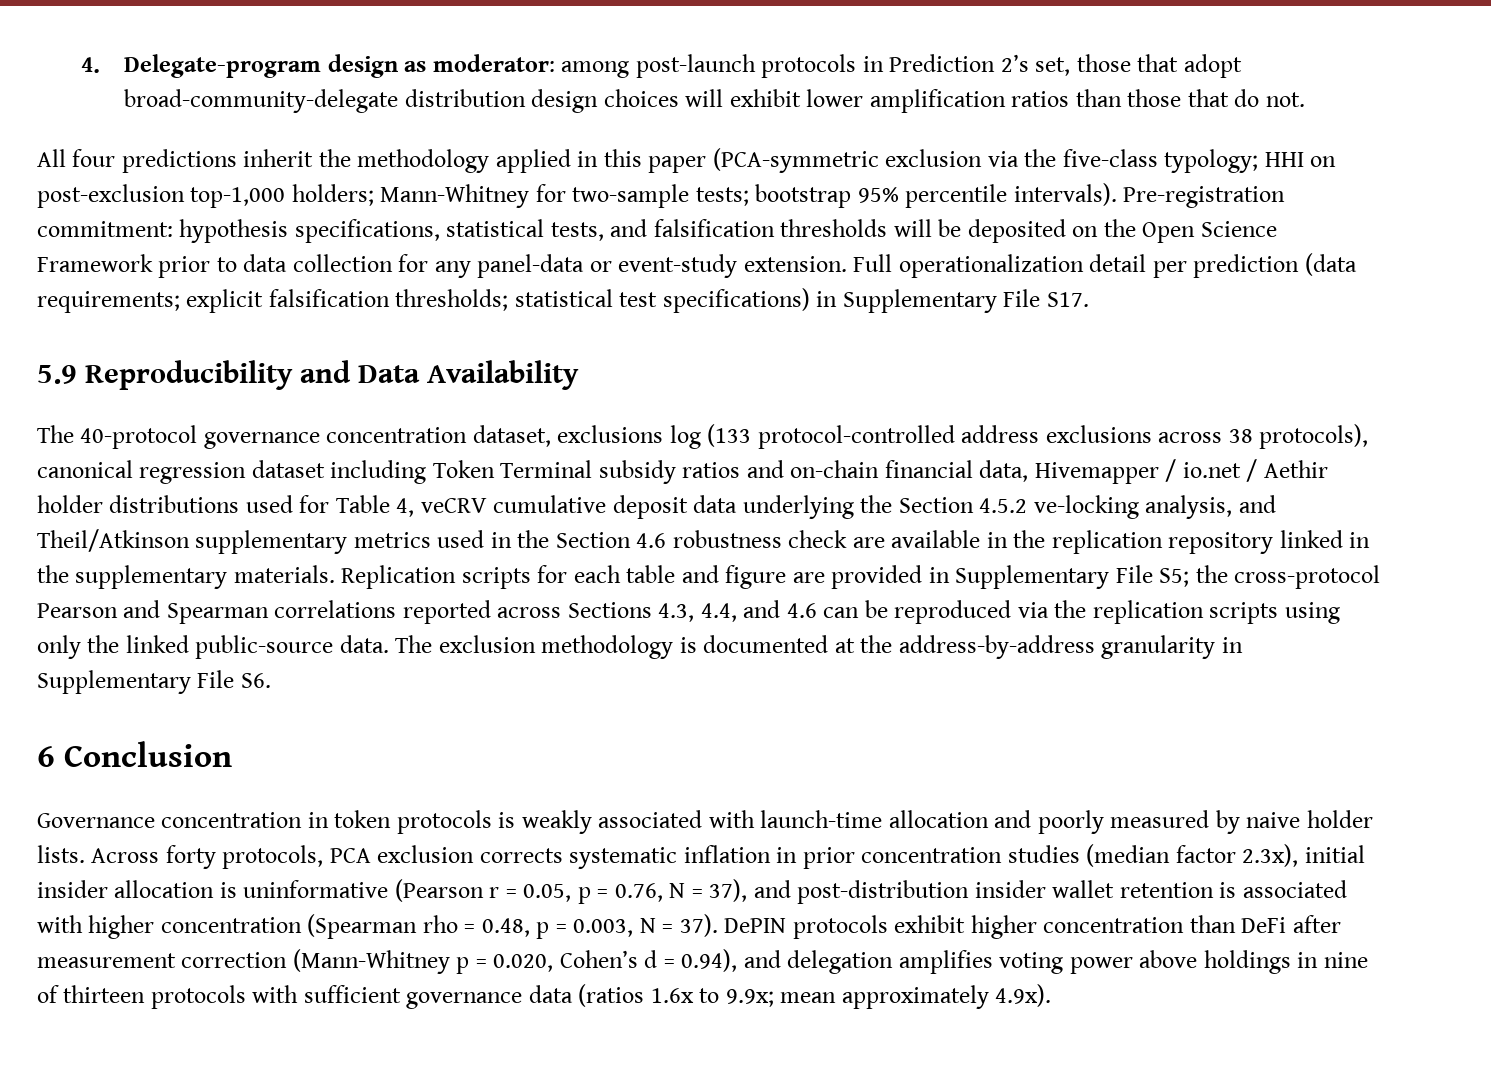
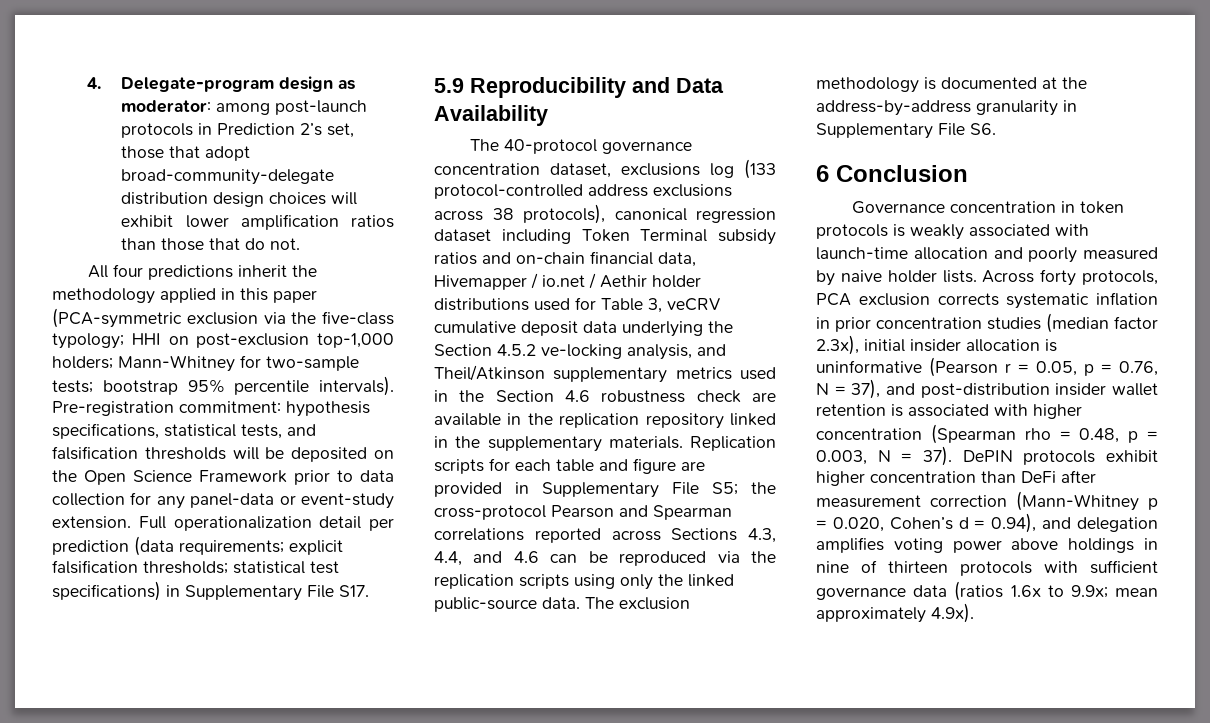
[396,498,415,517] 4, -> [648,298,662,313] 3,

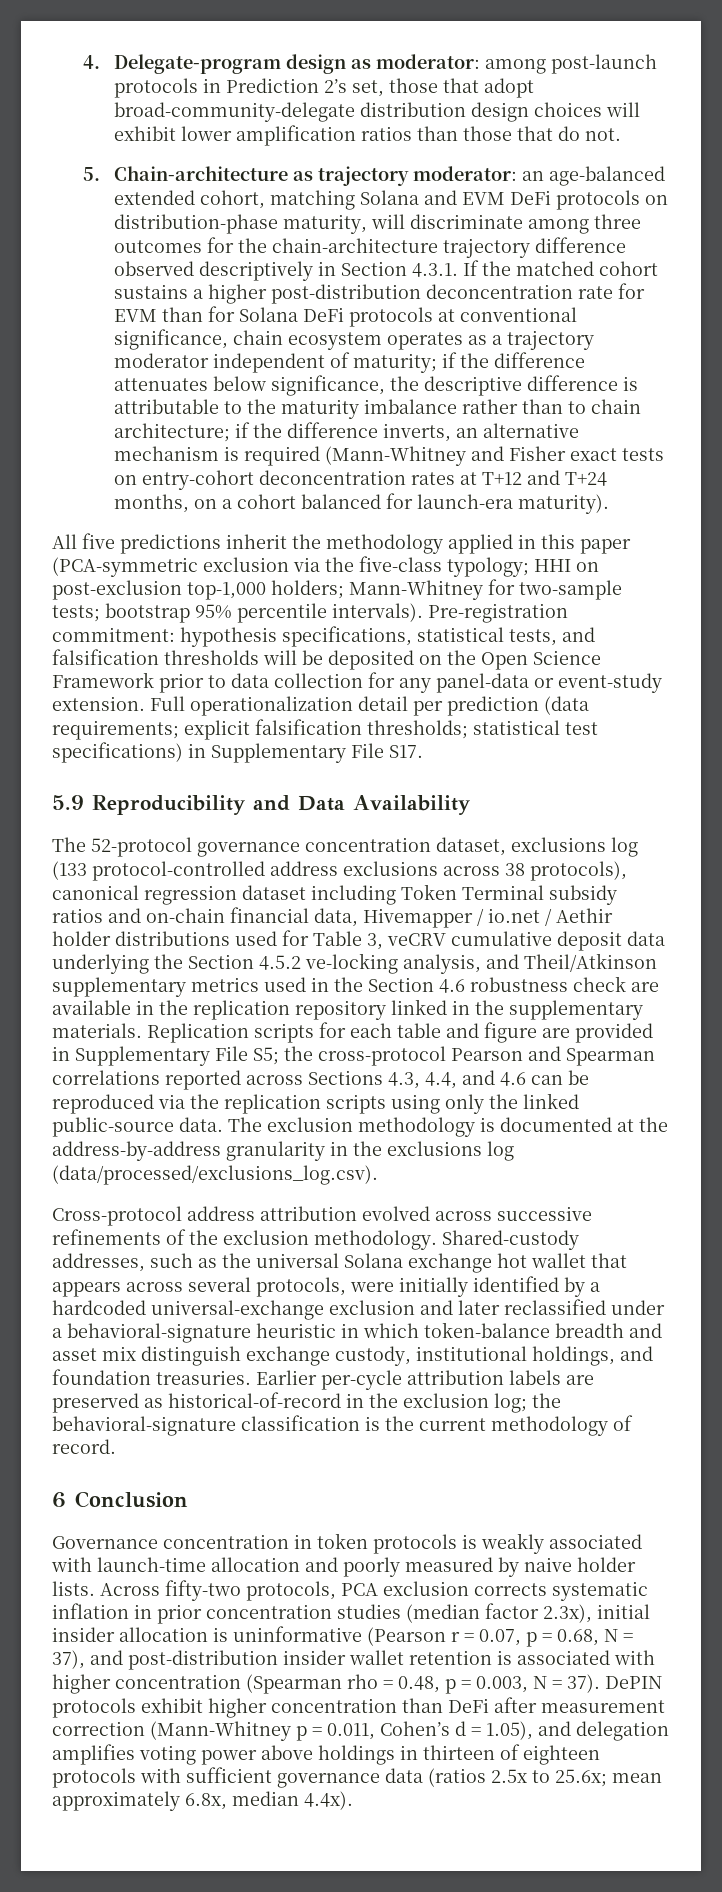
(301, 244) none -> [82,166,665,186] [113,190,668,210] [113,214,641,234] [113,237,626,258] [113,260,658,281] [113,283,645,304] [113,306,577,327] [113,329,594,350] [113,352,585,373] [113,375,638,396] [113,399,641,419] [113,422,579,442] [113,446,664,466] [113,470,607,490] [113,493,609,514] // 5. Chain-architecture as trajectory moderator: an age-balanced extended cohort, matching Solana and EVM DeFi protocols on distribution-phase maturity, will discriminate among three outcomes for the chain-architecture trajectory difference observed descriptively in Section 4.3.1. If the matched cohort sustains a higher post-distribution deconcentration rate for EVM than for Solana DeFi protocols at conventional significance, chain ecosystem operates as a trajectory moderator independent of maturity; if the difference attenuates below significance, the descriptive difference is attributable to the maturity imbalance rather than to chain architecture; if the difference inverts, an alternative mechanism is required (Mann-Whitney and Fisher exact tests on entry-cohort deconcentration rates at T+12 and T+24 months, on a cohort balanced for launch-era maturity).
[113,264,144,277] four -> [82,533,115,549] five
[504,139,598,154] 40-protocol -> [91,837,192,857] 52-protocol
[816,123,996,139] Supplementary File S6. -> [353,1141,514,1161] [52,1165,378,1185] [52,1206,592,1226] [52,1229,579,1250] [52,1253,627,1273] [52,1276,600,1297] [52,1299,665,1320] [52,1322,662,1343] [52,1346,653,1366] [52,1369,594,1390] [52,1392,561,1413] [52,1415,633,1436] [52,1439,116,1454] the exclusions log (data/processed/exclusions_log.csv). // Cross-protocol address attribution evolved across successive refinements of the exclusion methodology. Shared-custody addresses, such as the universal Solana exchange hot wallet that appears across several protocols, were initially identified by a hardcoded universal-exchange exclusion and later reclassified under a behavioral-signature heuristic in which token-balance breadth and asset mix distinguish exchange custody, institutional holdings, and foundation treasuries. Earlier per-cycle attribution labels are preserved as historical-of-record in the exclusion log; the behavioral-signature classification is the current methodology of record.
[1040,269,1077,286] forty -> [165,1580,241,1601] fifty-two
[1036,361,1158,376] 0.05, p = 0.76, -> [479,1629,599,1647] 0.07, p = 0.68,
[832,517,884,532] 0.020, -> [327,1723,375,1740] 0.011,
[991,513,1037,533] 0.94), -> [486,1721,533,1740] 1.05),
[816,560,948,573] nine of thirteen -> [423,1744,600,1765] thirteen of eighteen
[1010,585,1158,598] [816,603,974,623] 1.6x to 9.9x; mean approximately 4.9x). -> [491,1769,662,1787] [52,1791,353,1811] 2.5x to 25.6x; mean approximately 6.8x, median 4.4x).

